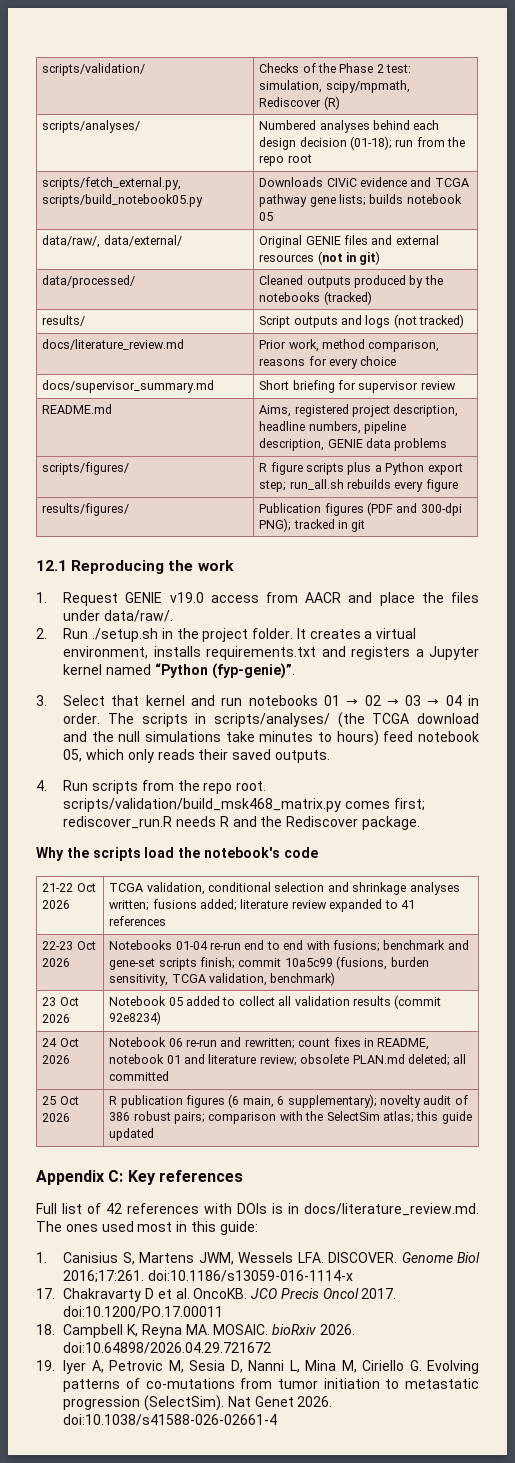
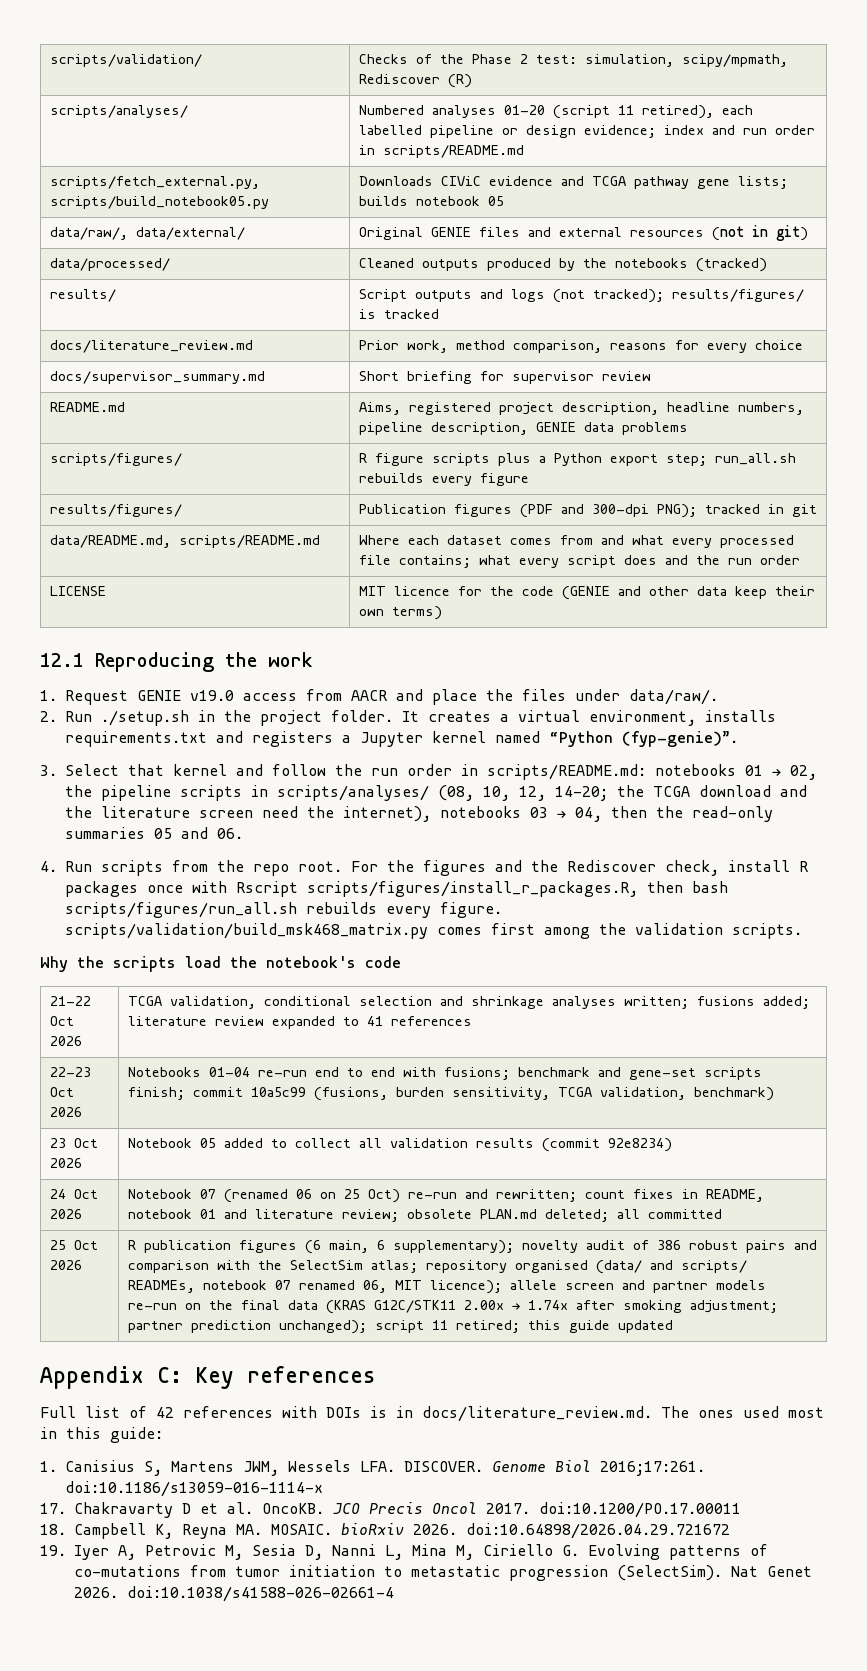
[373,120,440,130] [259,136,466,150] [259,154,312,166] behind each design decision (01-18); run from the repo root -> [503,105,753,119] [358,125,815,138] [358,145,524,158] 01-20 (script 11 retired), each labelled pipeline or design evidence; index and run order in scripts/README.md
[419,314,465,328] tracked) -> [592,289,804,303] [358,309,439,319] tracked); results/figures/ is tracked
(366, 526) none -> [49,535,320,548] [358,535,794,548] [358,555,800,568] [49,586,106,596] [358,586,815,600] [358,606,442,620] // data/README.md, scripts/README.md | Where each dataset comes from and what every processed file contains; what every script does and the run order // LICENSE | MIT licence for the code (GENIE and other data keep their own terms)
[221,695,479,706] [63,712,479,728] [63,730,479,746] [63,749,330,763] run notebooks 01 → 02 → 03 → 04 in order. The scripts in scripts/analyses/ (the TCGA download and the null simulations take minutes to hours) feed notebook 05, which only reads their saved outputs. -> [272,764,817,780] [65,785,807,801] [65,806,773,822] [65,827,243,839] follow the run order in scripts/README.md: notebooks 01 → 02, the pipeline scripts in scripts/analyses/ (08, 10, 12, 14-20; the TCGA download and the literature screen need the internet), notebooks 03 → 04, then the read-only summaries 05 and 06.
[63,798,425,812] [63,816,420,830] scripts/validation/build_msk468_matrix.py comes first; rediscover_run.R needs R and the Rediscover package. -> [351,860,808,876] [65,881,728,897] [65,902,502,918] [65,923,802,939] For the figures and the Rediscover check, install R packages once with Rscript scripts/figures/install_r_packages.R, then bash scripts/figures/run_all.sh rebuilds every figure. scripts/validation/build_msk468_matrix.py comes first among the validation scripts.
[168,1038,183,1047] 06 -> [199,1189,400,1203] 07 (renamed 06 on 25 Oct)
[174,1112,206,1124] pairs; -> [745,1240,817,1253] pairs and
(414, 1117) none -> [425,1260,747,1274] [127,1280,766,1294] [127,1300,778,1314] [127,1320,520,1334] repository organised (data/ and scripts/ READMEs, notebook 07 renamed 06, MIT licence); allele screen and partner models re-run on the final data (KRAS G12C/STK11 2.00x → 1.74x after smoking adjustment; partner prediction unchanged); script 11 retired;

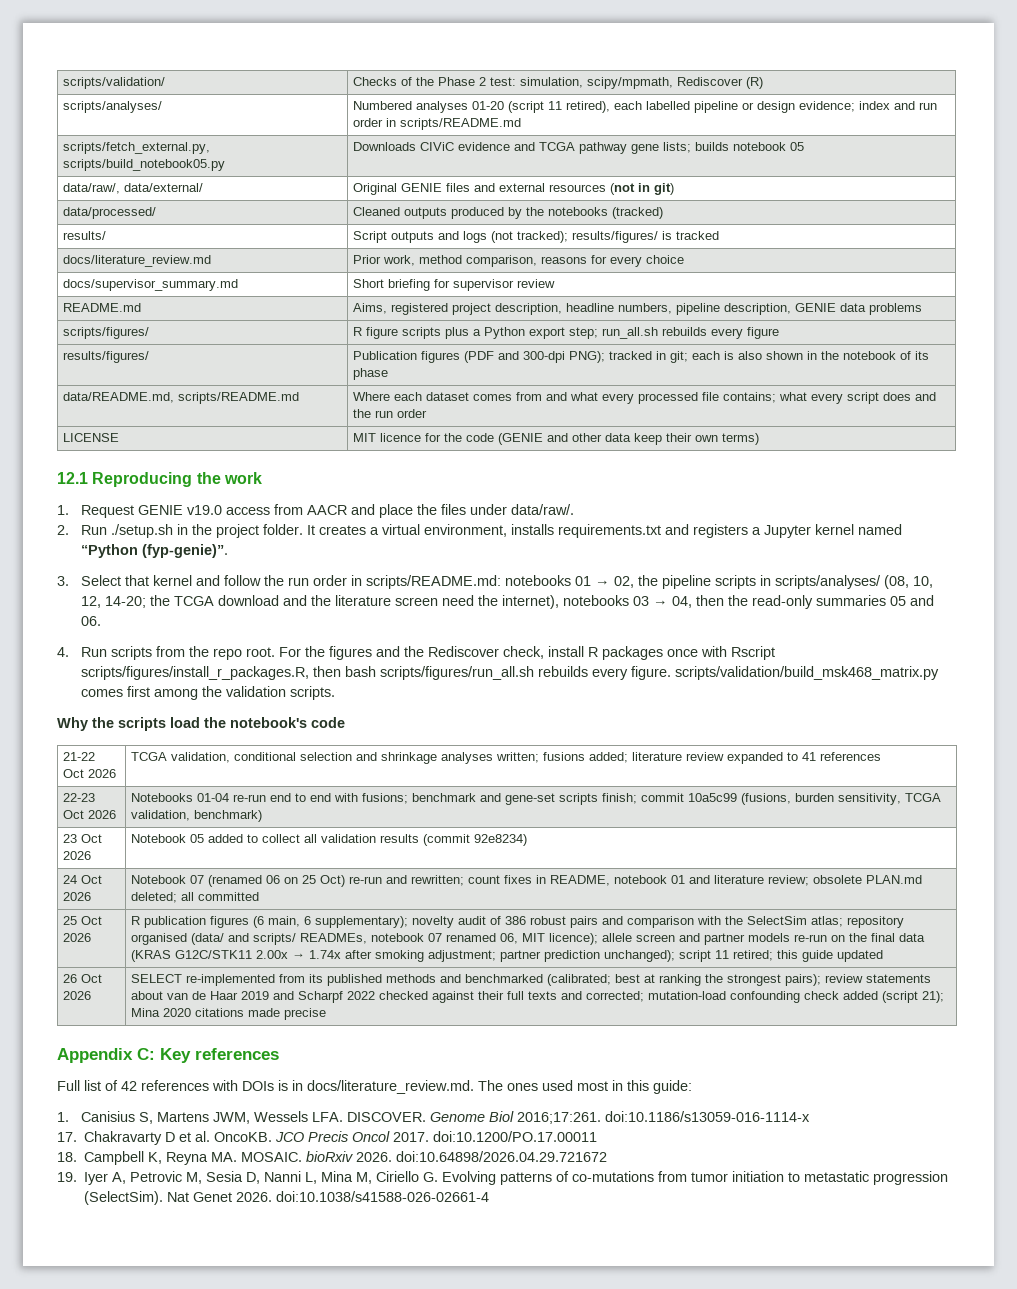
[791,504,817,517] git -> [670,351,930,363] [353,368,389,380] git; each is also shown in the notebook of its phase
(673, 1326) none -> [63,974,103,983] [63,991,92,1000] [131,974,932,986] [131,991,945,1003] [131,1008,327,1020] // 26 Oct 2026 | SELECT re-implemented from its published methods and benchmarked (calibrated; best at ranking the strongest pairs); review statements about van de Haar 2019 and Scharpf 2022 checked against their full texts and corrected; mutation-load confounding check added (script 21); Mina 2020 citations made precise

